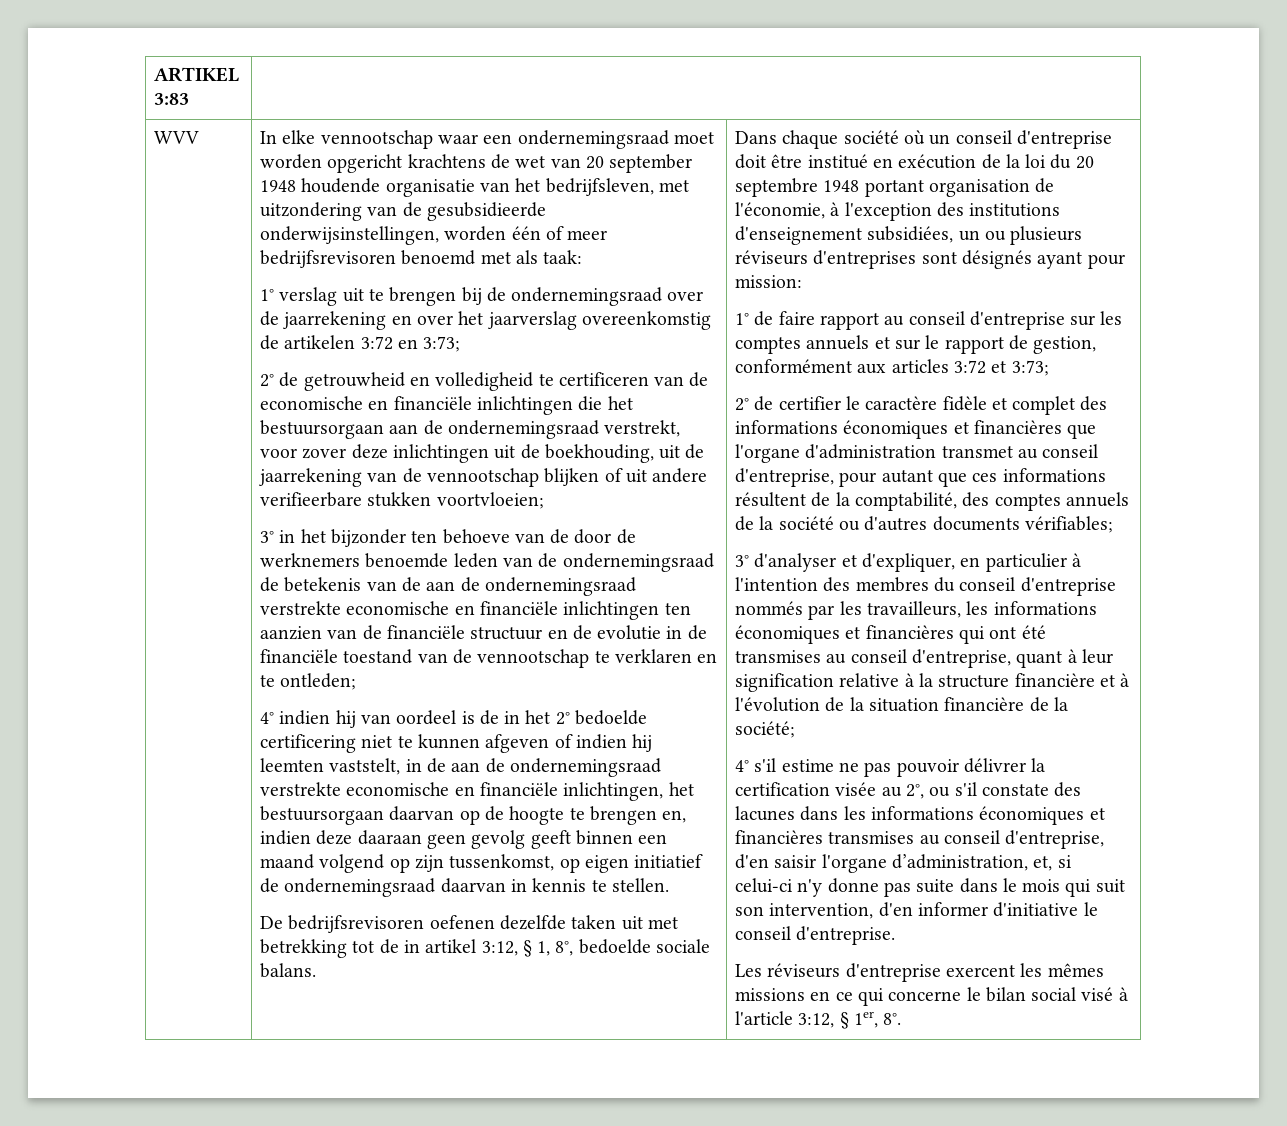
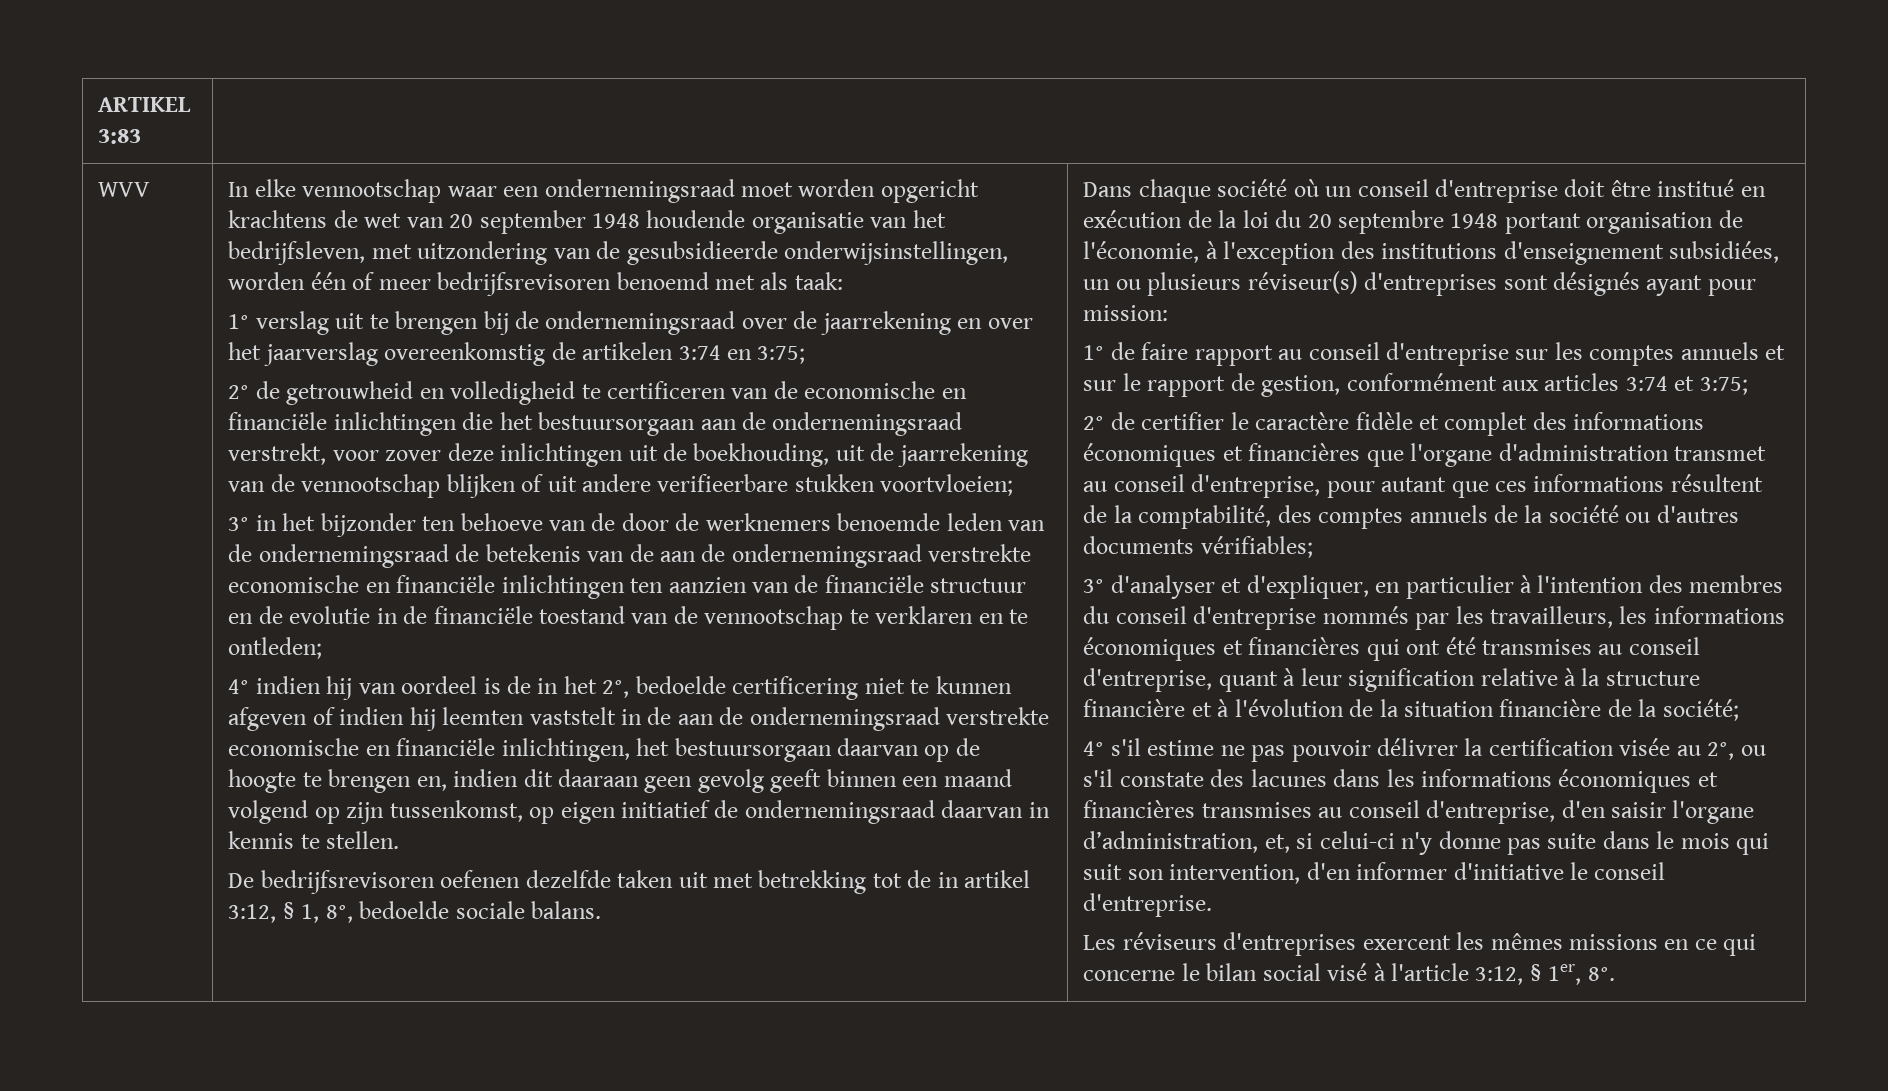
[360,336,461,352] 3:72 en 3:73; -> [678,345,806,364] 3:74 en 3:75;
[555,712,570,725] 2° -> [602,680,630,698] 2°,
[329,758,401,775] vaststelt, -> [529,707,616,725] vaststelt
[316,830,353,845] deze -> [523,769,553,787] dit
[735,250,809,265] réviseurs -> [1247,271,1358,294] réviseur(s)
[954,360,1049,376] 3:72 et 3:73; -> [1625,376,1748,395] 3:74 et 3:75;
[845,963,941,982] d'entreprise -> [1223,932,1357,956] d'entreprises

